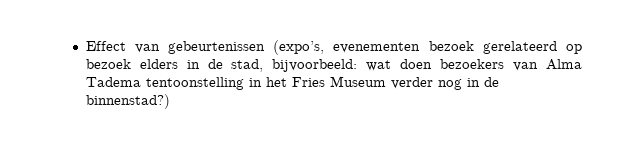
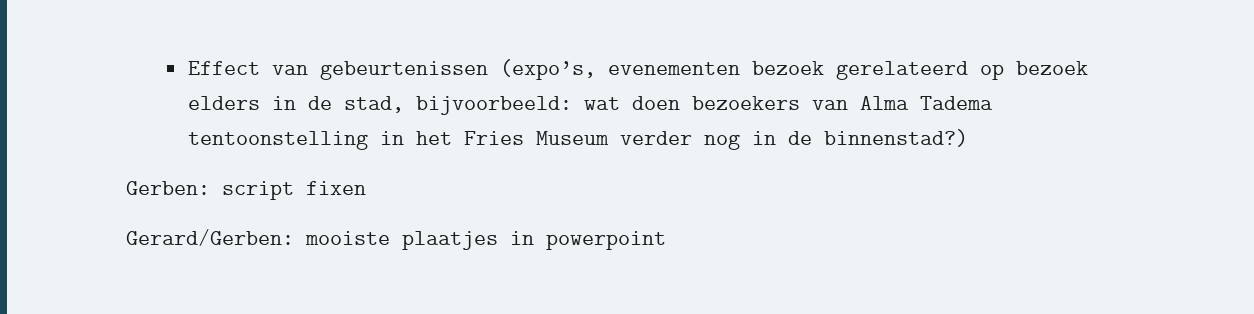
(170, 101) none -> [126,181,366,200] [126,229,666,250] // Gerben: script fixen // Gerard/Gerben: mooiste plaatjes in powerpoint

